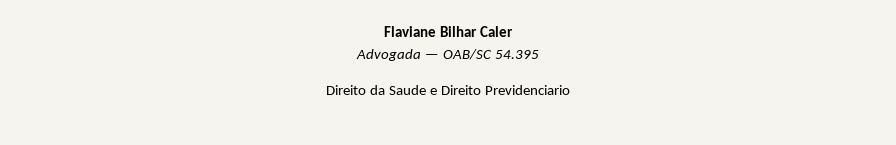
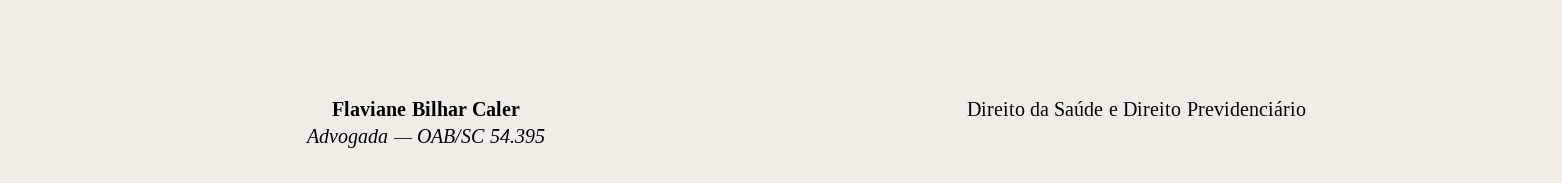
[389,85,427,95] Saude -> [1054,101,1104,116] Saúde
[484,85,570,95] Previdenciario -> [1186,101,1306,116] Previdenciário

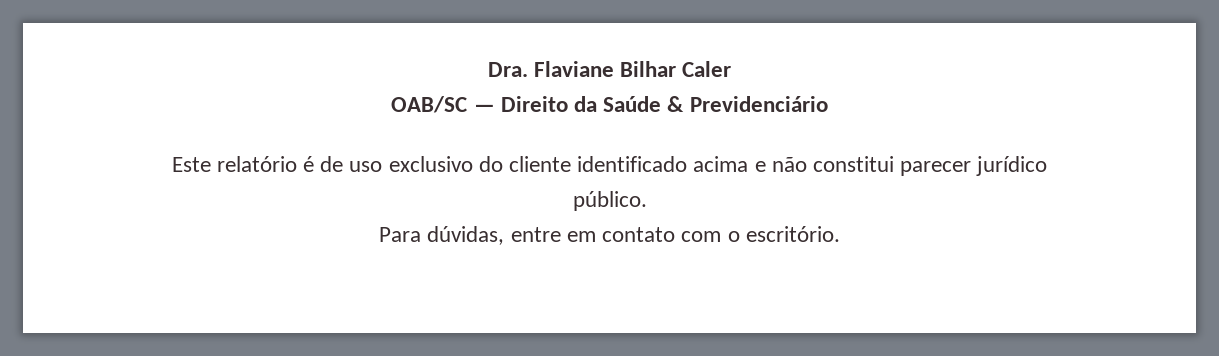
(332, 108) none -> [487,62,528,77] Dra.
[305,129,545,148] [966,101,1306,116] Advogada — OAB/SC 54.395 // Direito da Saúde e Direito Previdenciário -> [391,96,828,113] [171,156,1048,176] [572,191,647,211] [379,226,840,245] OAB/SC — Direito da Saúde & Previdenciário // Este relatório é de uso exclusivo do cliente identificado acima e não constitui parecer jurídico público. // Para dúvidas, entre em contato com o escritório.

